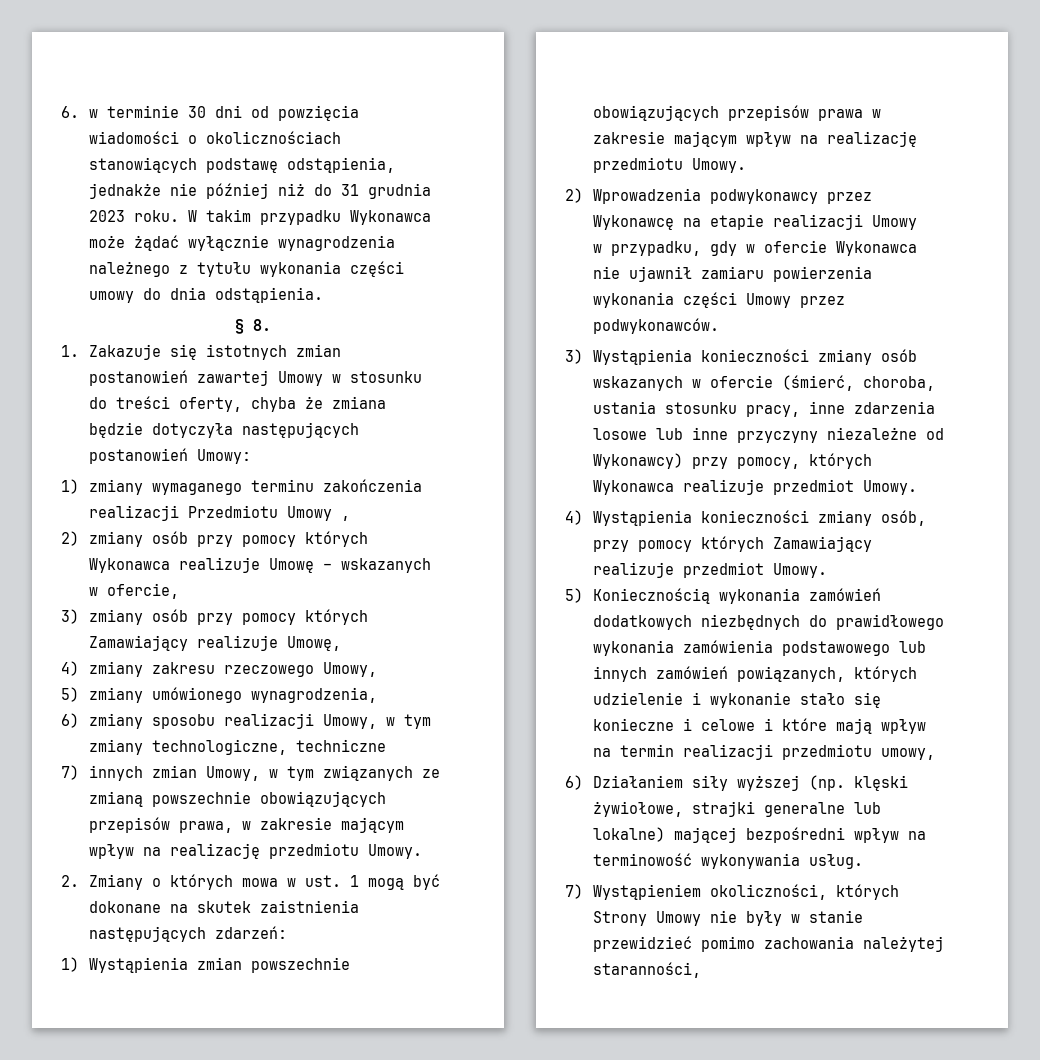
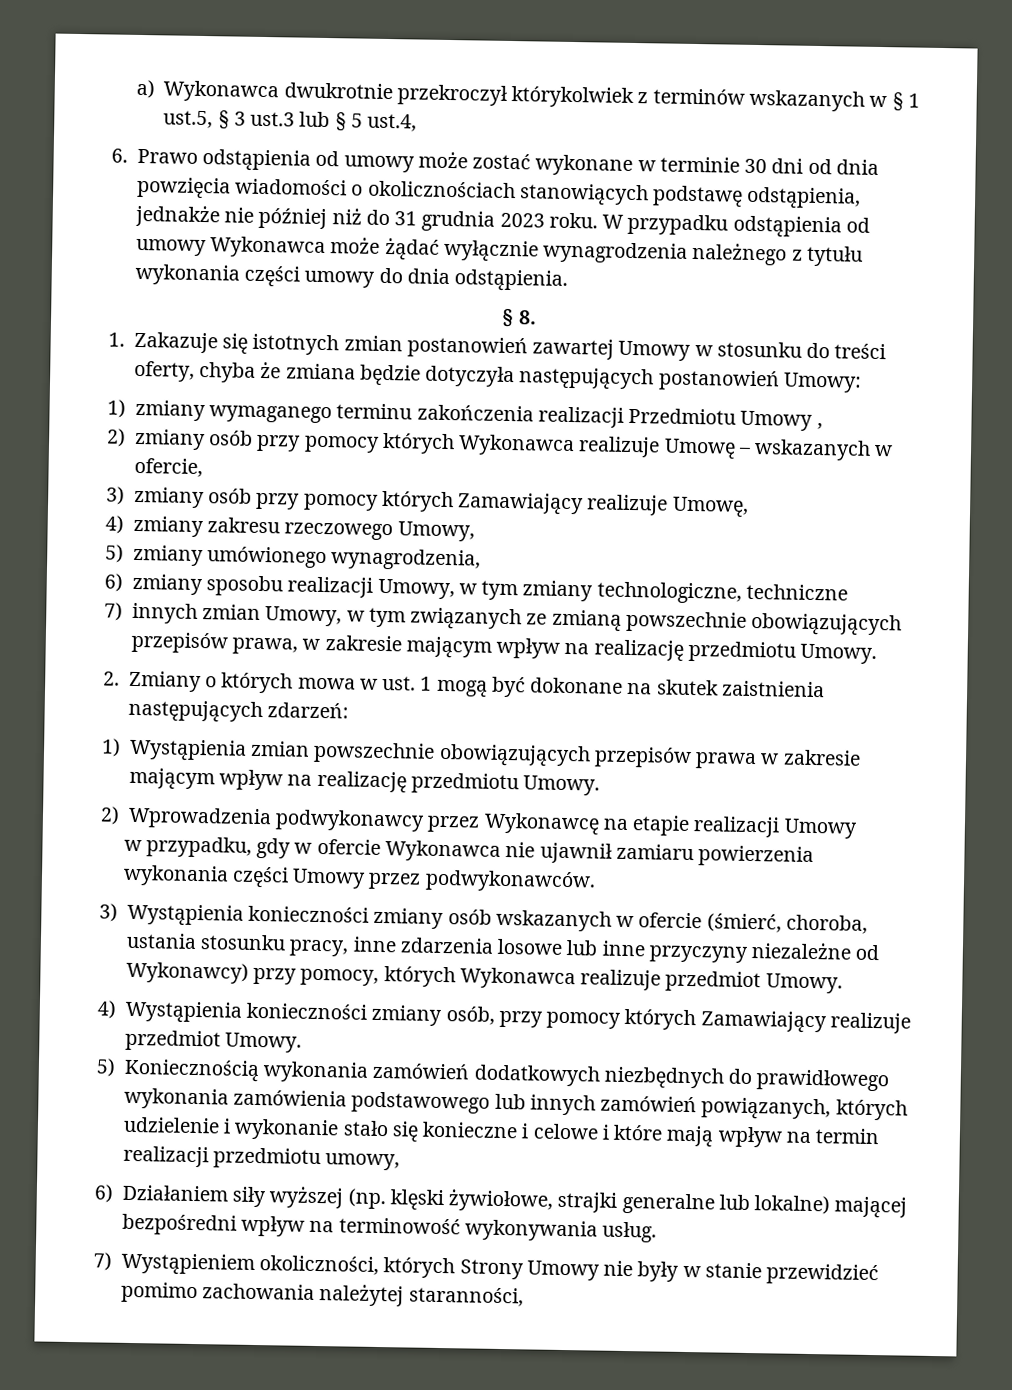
[61,106,79,118] 6. -> [135,79,920,112] [163,110,418,132] [111,148,634,177] a) Wykonawca dwukrotnie przekroczył którykolwiek z terminów wskazanych w § 1 ust.5, § 3 ust.3 lub § 5 ust.4, // 6. Prawo odstąpienia od umowy może zostać wykonane
(269, 112) none -> [835,159,879,175] dnia
[205,209,341,225] takim przypadku -> [627,213,870,239] [135,238,207,257] przypadku odstąpienia od umowy

